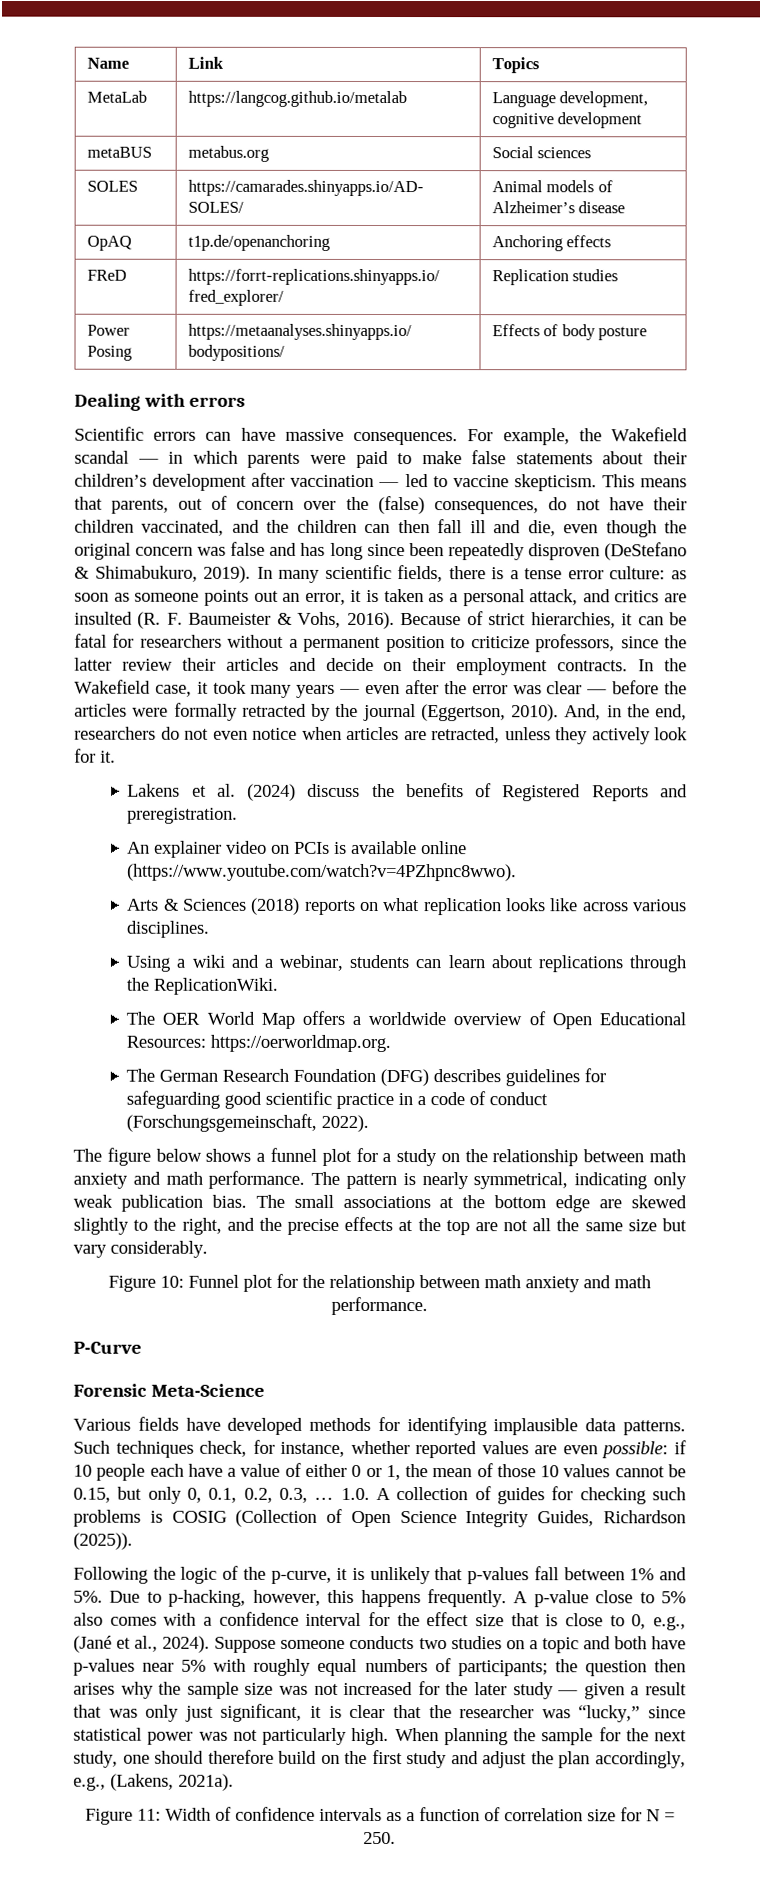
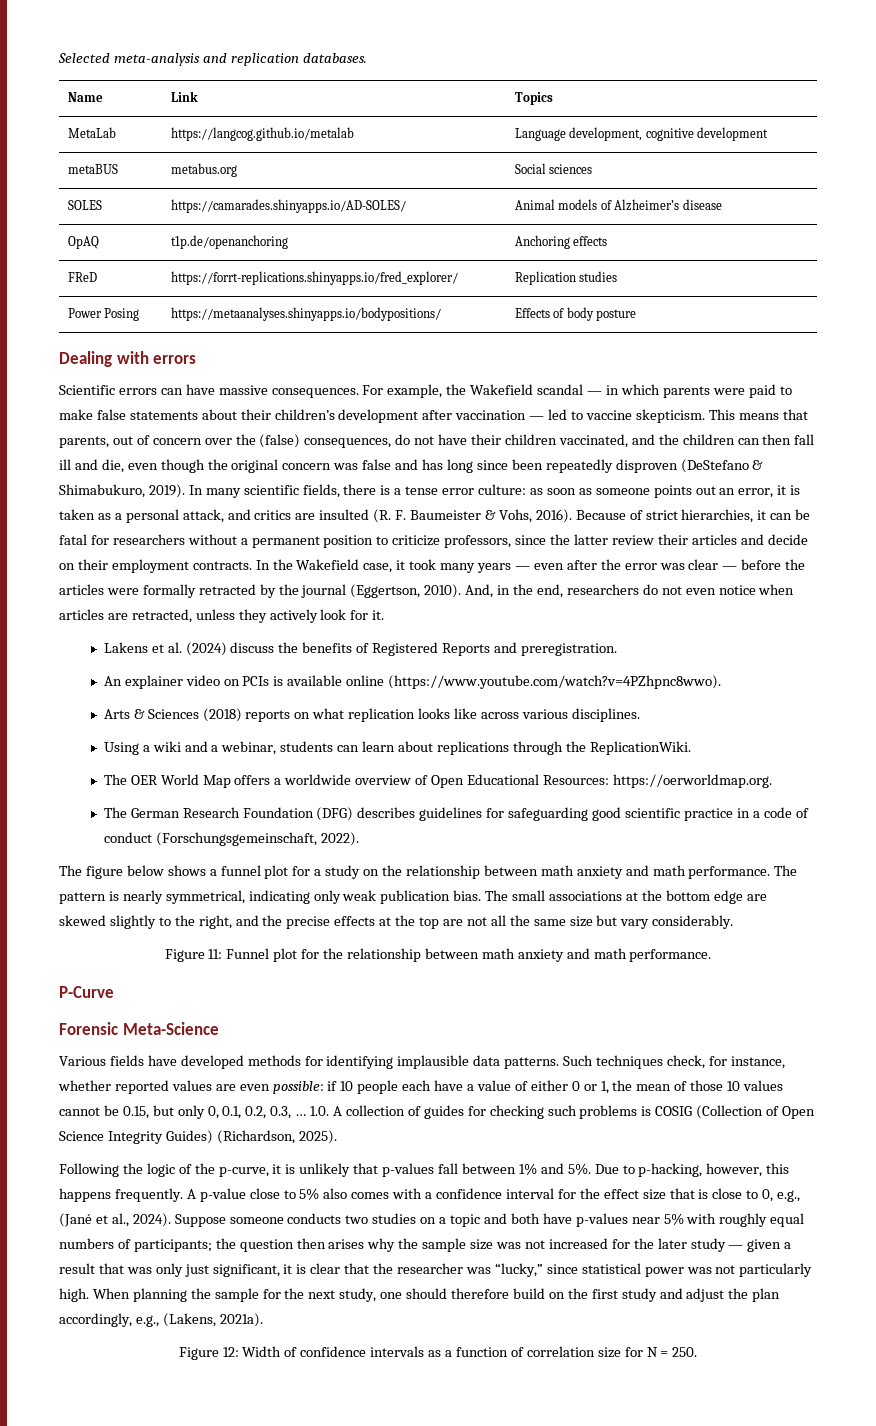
(86, 63) none -> [58,53,367,66] Selected meta-analysis and replication databases. //
[160,1275,184,1288] 10: -> [208,949,223,959] 11:
[537,1510,686,1527] [73,1532,133,1550] Guides, Richardson (2025)). -> [165,1130,337,1144] Guides) (Richardson, 2025).
[136,1808,161,1821] 11: -> [222,1347,239,1357] 12:

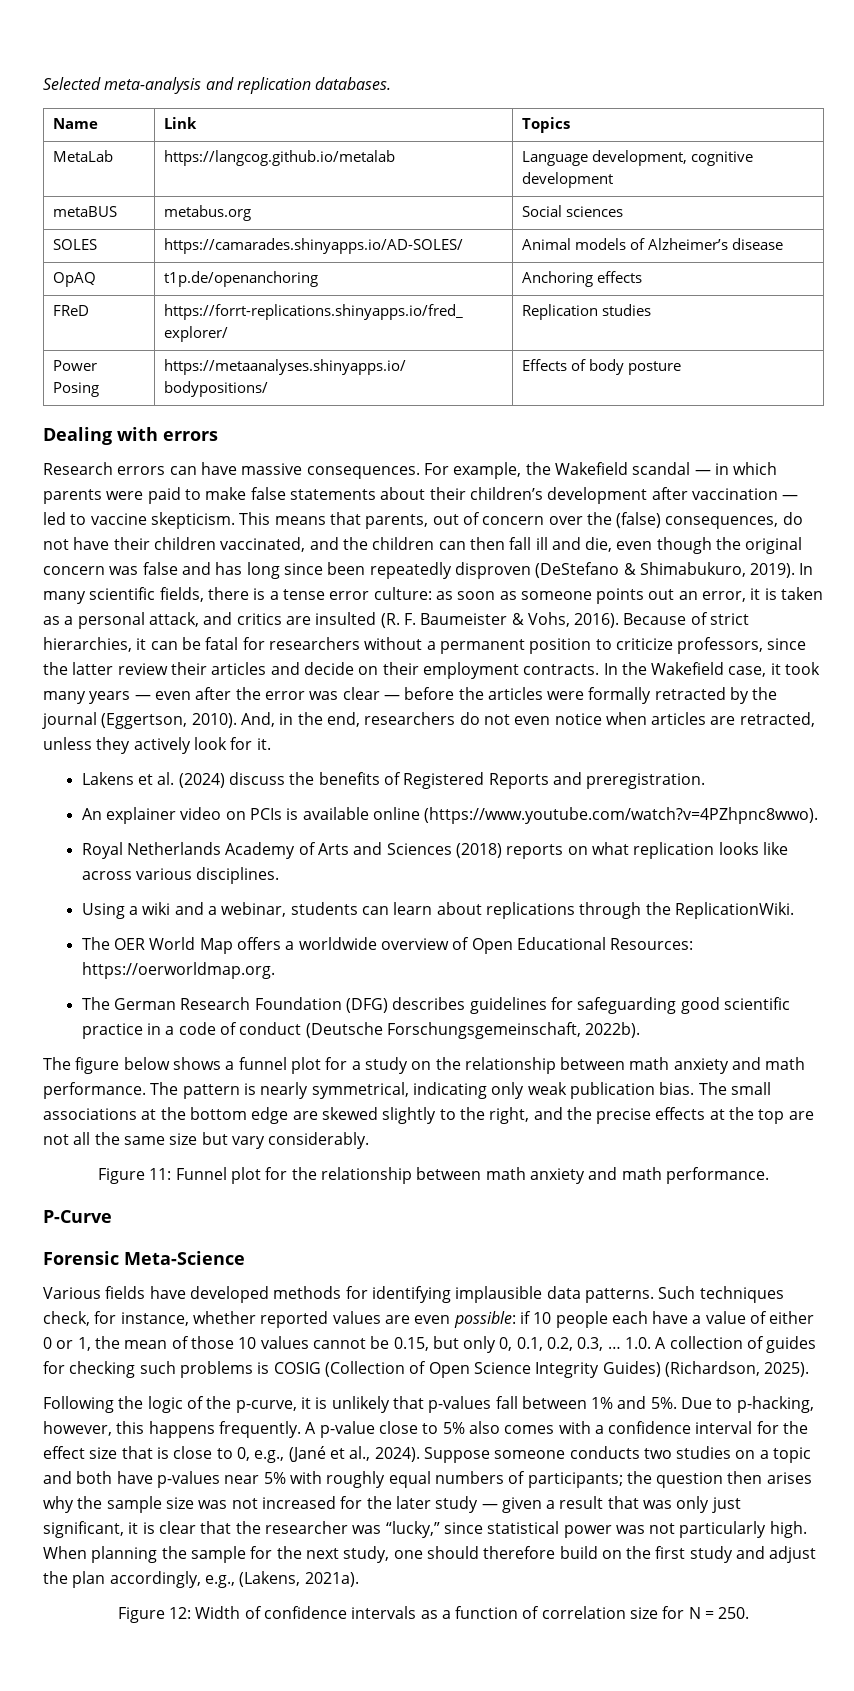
[59,385,115,395] Scientific -> [43,462,113,475] Research
[103,709,145,719] Arts & -> [81,842,383,859] Royal Netherlands Academy of Arts and
[155,832,359,846] (Forschungsgemeinschaft, 2022). -> [305,1022,641,1039] (Deutsche Forschungsgemeinschaft, 2022b).

